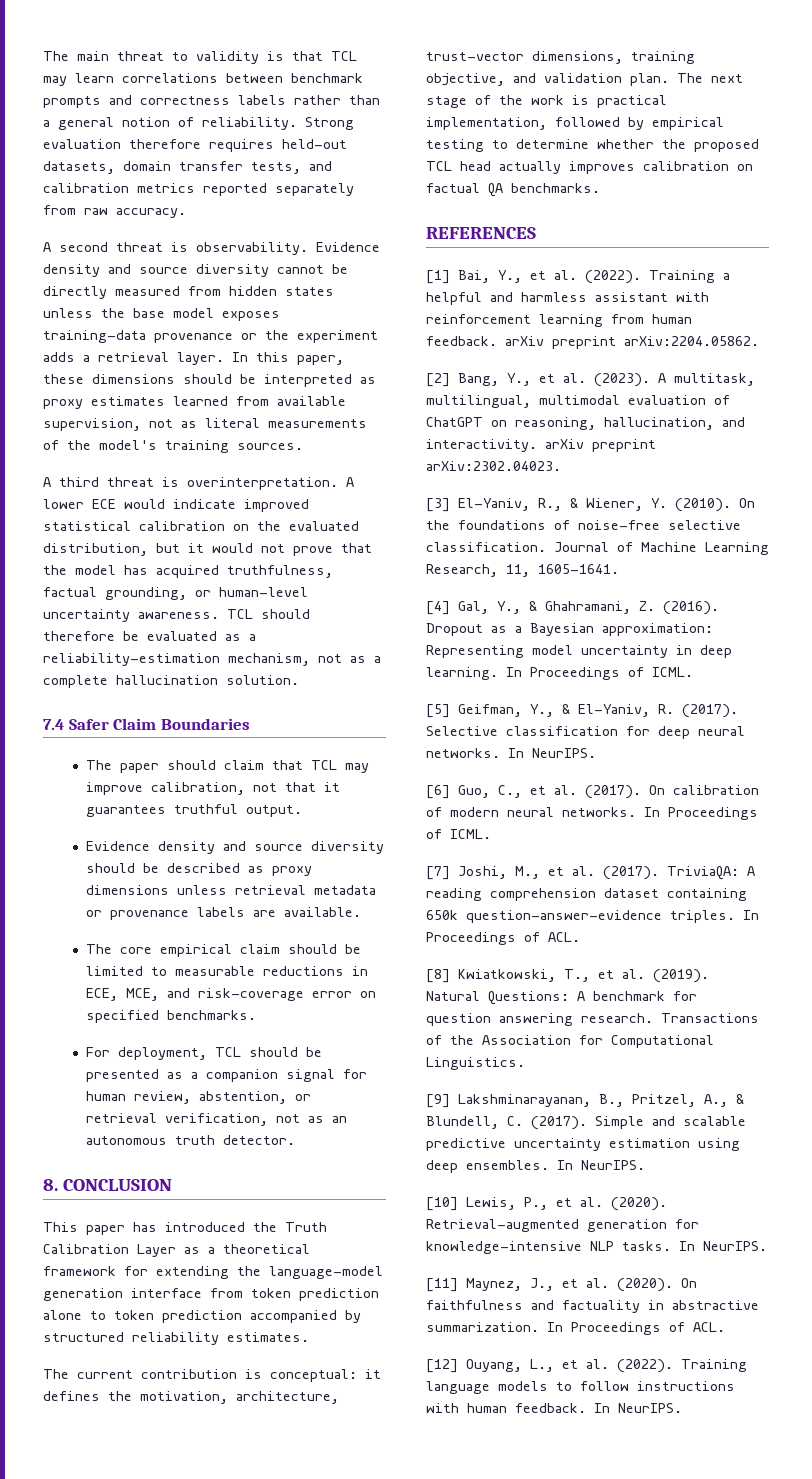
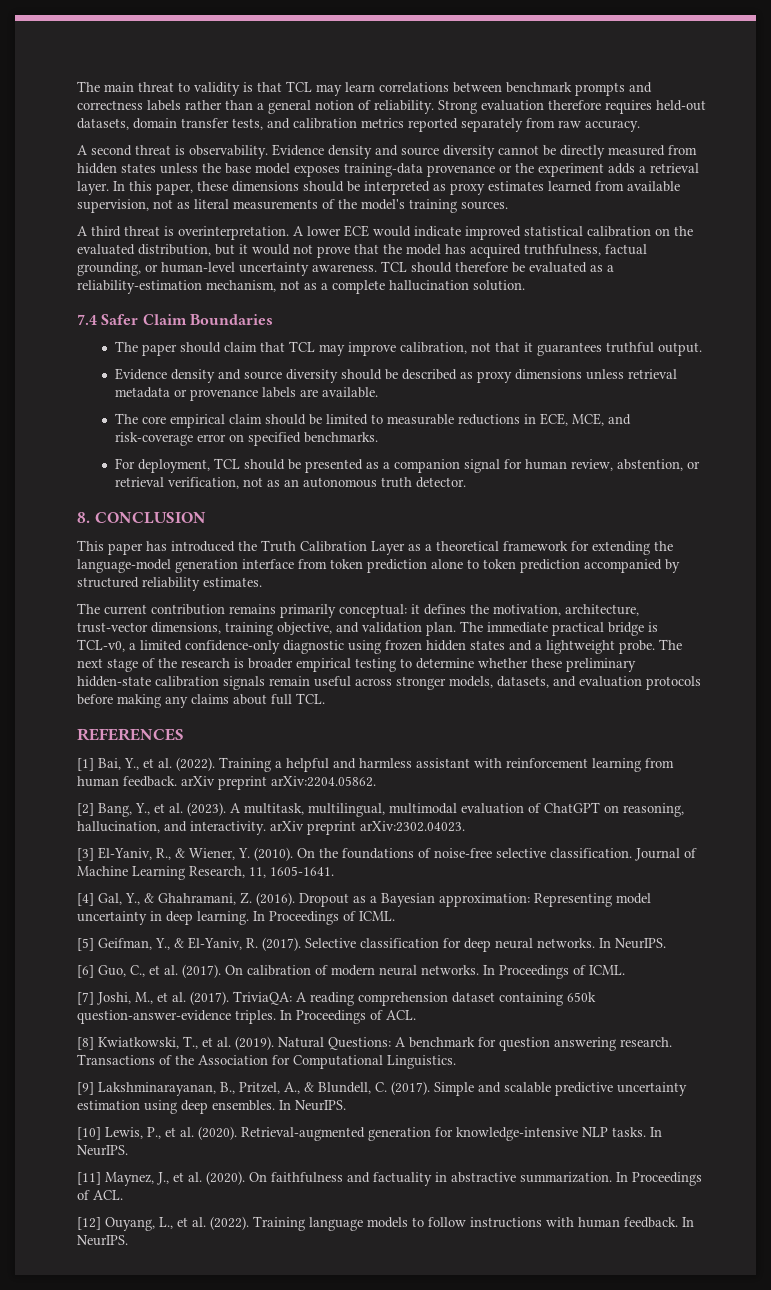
[245,1369,262,1379] is -> [229,604,336,618] remains primarily
[711,74,743,83] [426,95,667,108] [426,117,644,130] next stage of the work is practical implementation, followed by -> [487,622,658,636] [77,639,682,654] [77,658,293,672] immediate practical bridge is TCL-v0, a limited confidence-only diagnostic using frozen hidden states and a lightweight probe. The next stage of the research is broader
[662,139,759,152] [426,161,753,174] [426,183,600,197] the proposed TCL head actually improves calibration on factual QA benchmarks. -> [531,658,636,672] [77,676,701,690] [77,693,325,708] these preliminary hidden-state calibration signals remain useful across stronger models, datasets, and evaluation protocols before making any claims about full TCL.

